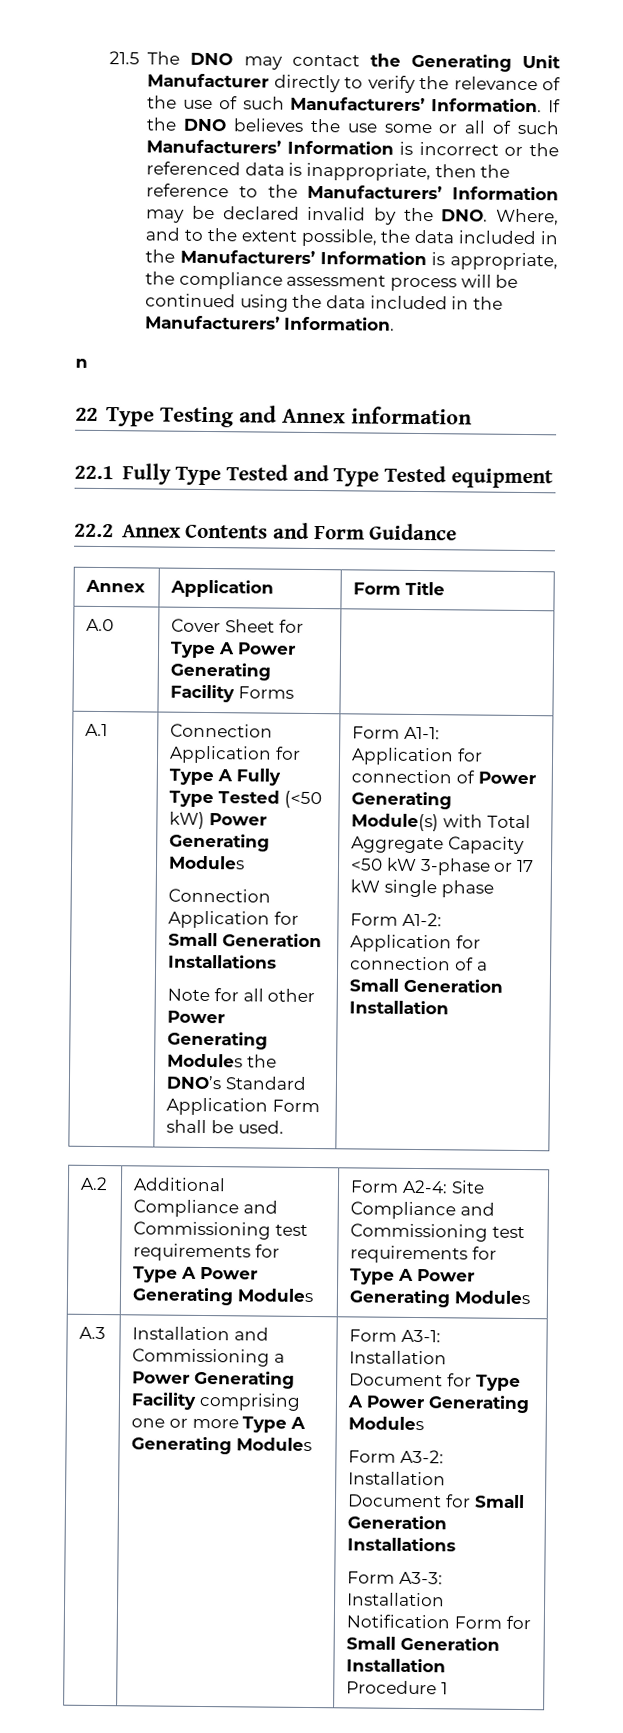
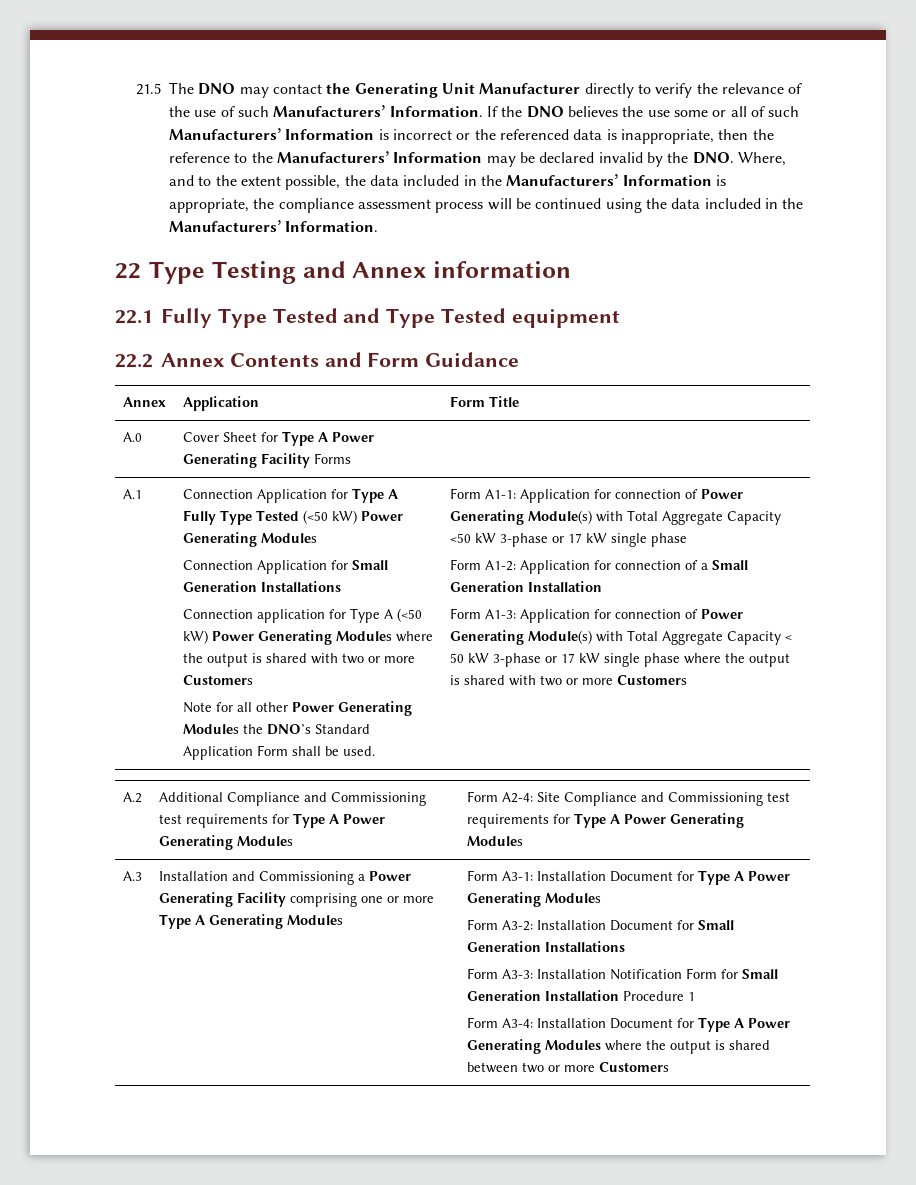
[75,358,88,368] // n -> (379, 226) none
(278, 961) none -> [183,608,423,623] [183,630,434,645] [183,653,416,667] [183,675,254,685] // Connection application for Type A (<50 kW) Power Generating Modules where the output is shared with two or more Customers
(450, 1007) none -> [450,608,744,623] [450,630,793,645] [450,653,791,667] [450,675,688,686] // Form A1-3: Application for connection of Power Generating Module(s) with Total Aggregate Capacity < 50 kW 3-phase or 17 kW single phase where the output is shared with two or more Customers
(449, 1688) none -> [467,1017,791,1032] [467,1039,771,1054] [467,1062,670,1073] // Form A3-4: Installation Document for Type A Power Generating Modules where the output is shared between two or more Customers

